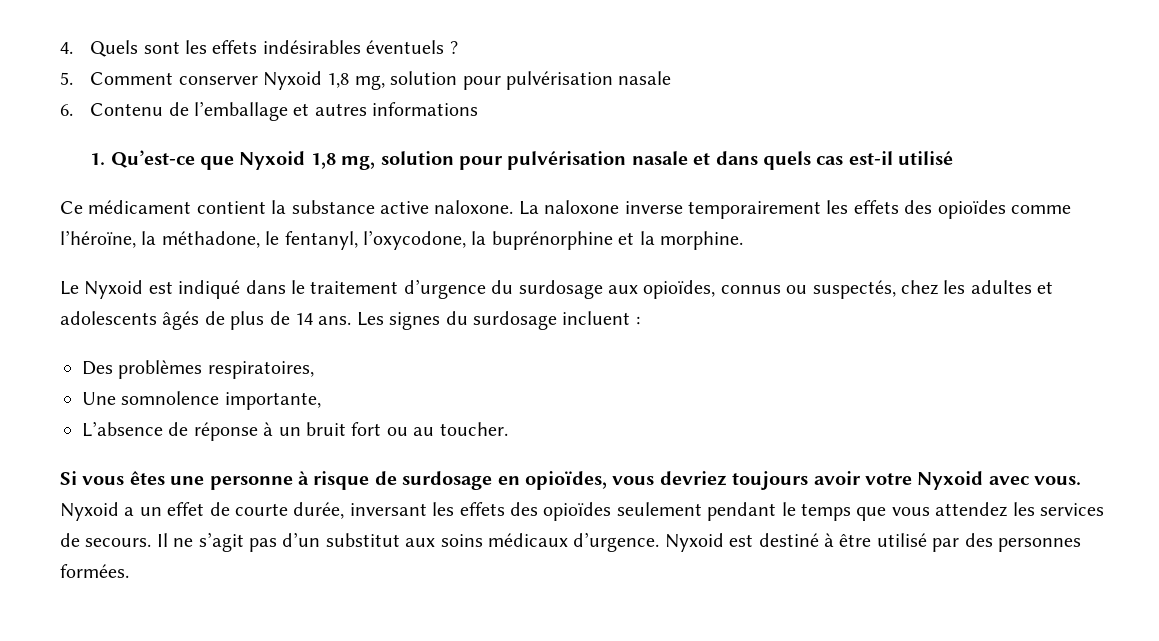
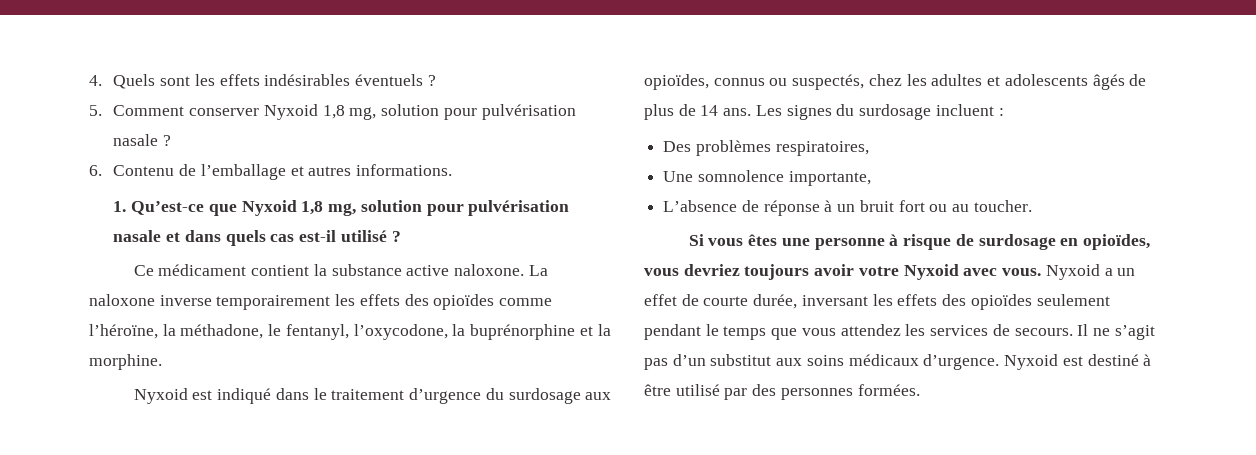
(672, 78) none -> [163,135,172,146] ?
[372,102,479,116] informations -> [356,164,453,176] informations.
(954, 158) none -> [391,231,401,242] ?
[60,281,79,295] Le -> (162, 362) none

